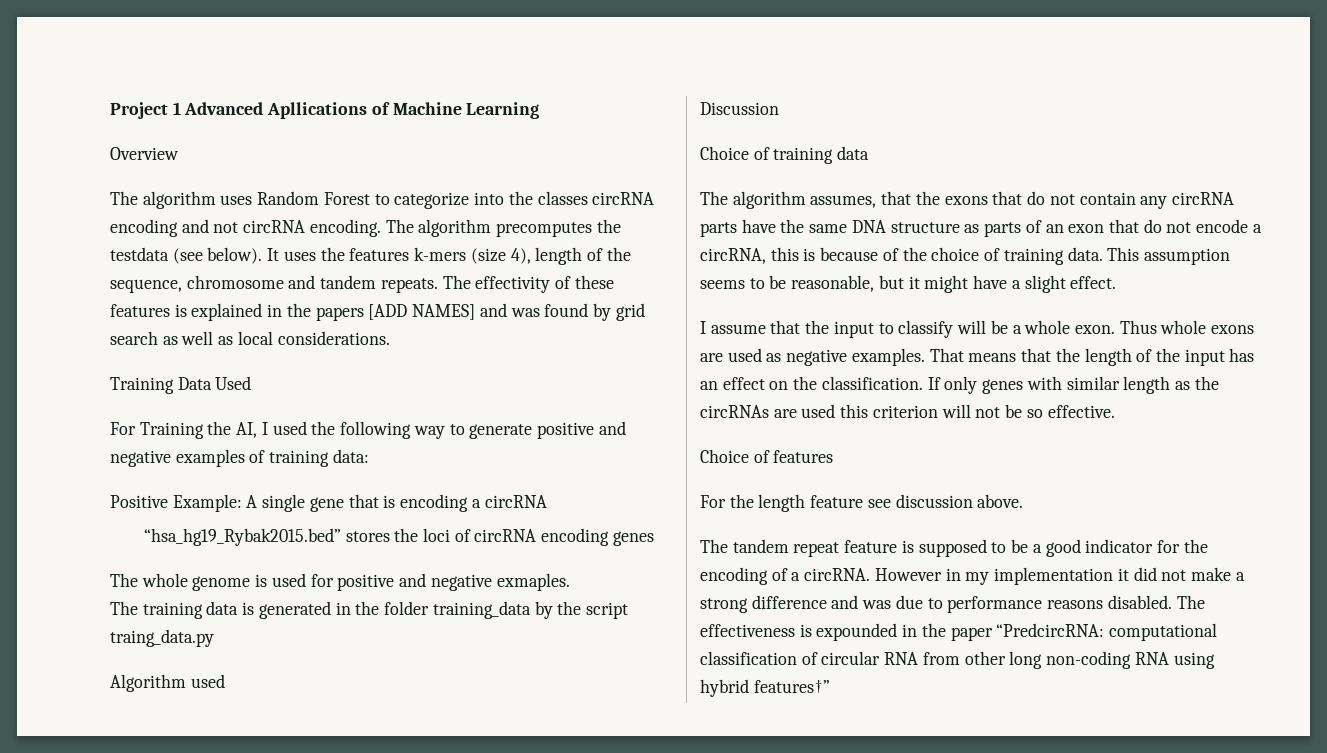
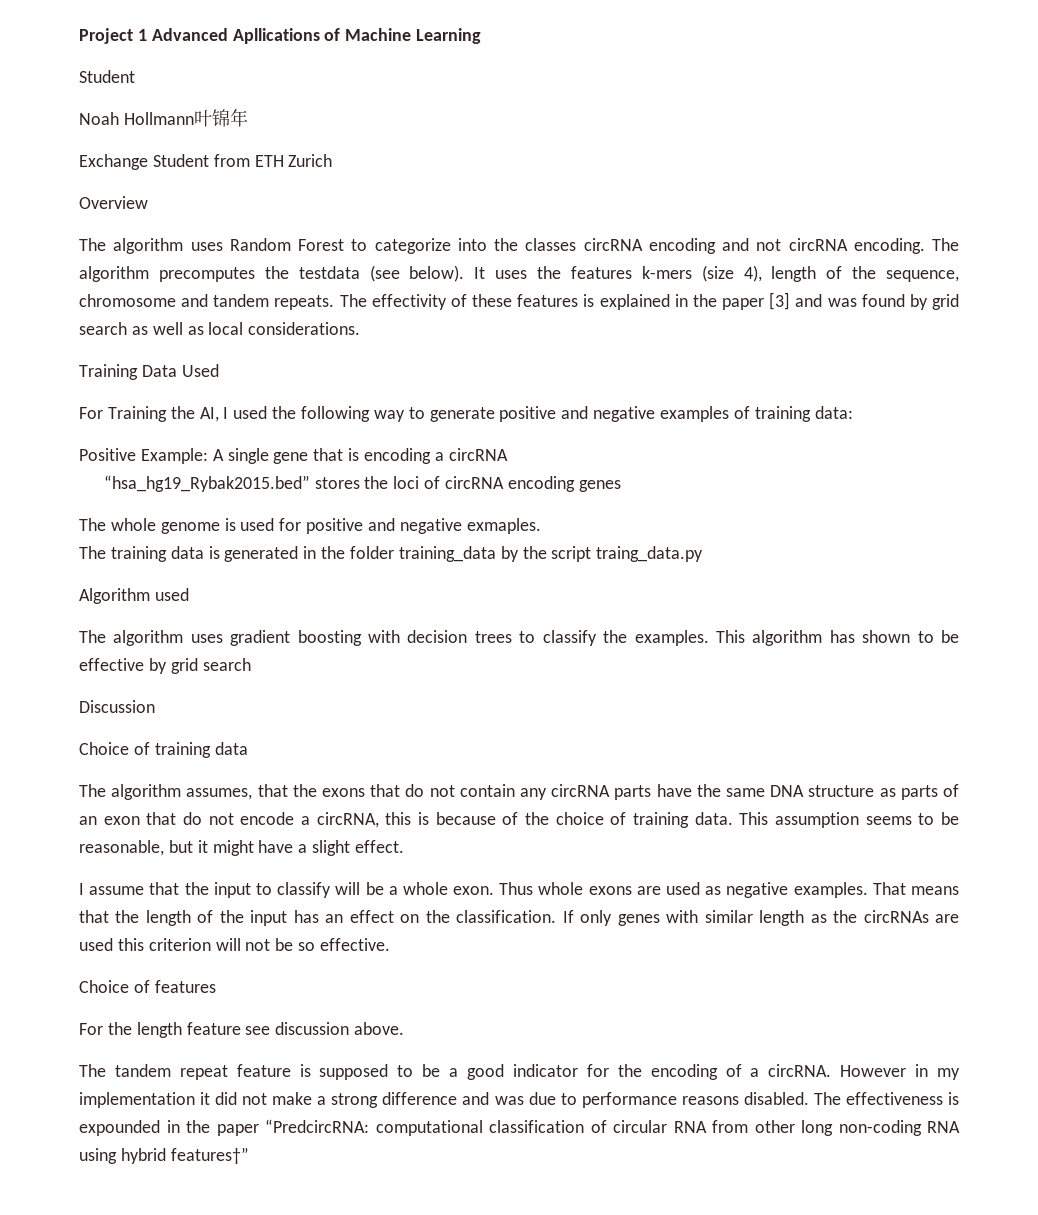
(540, 110) none -> [79,70,135,83] [79,108,248,127] [79,154,333,170] // Student // Noah Hollmann叶锦年 // Exchange Student from ETH Zurich
[315,304,476,321] papers [ADD NAMES] -> [722,292,791,310] paper [3]
(225, 681) none -> [79,630,959,646] [79,658,251,674] // The algorithm uses gradient boosting with decision trees to classify the examples. This algorithm has shown to be effective by grid search

